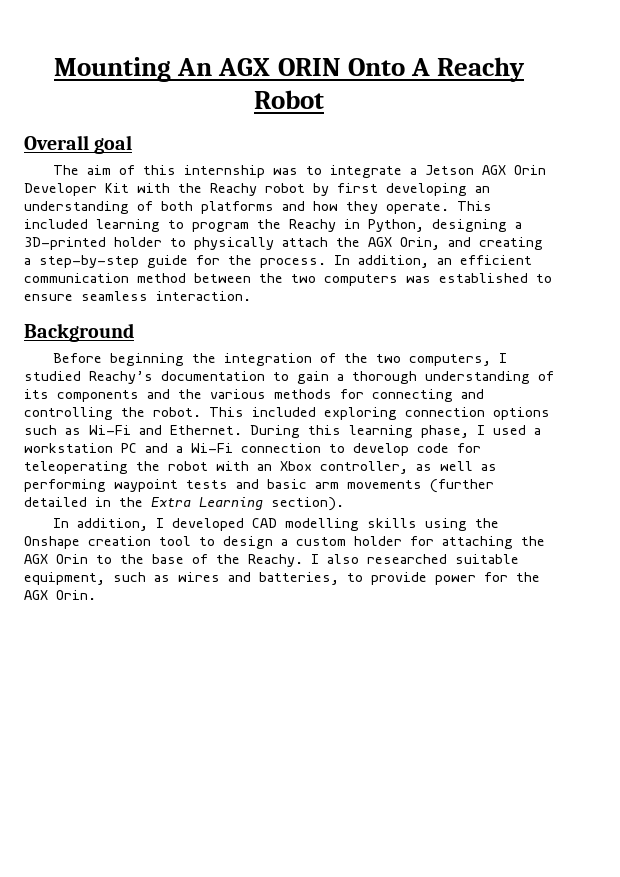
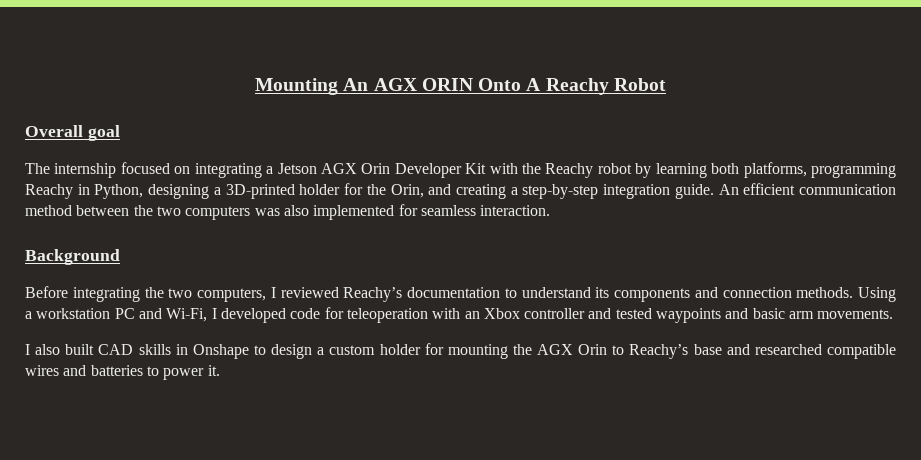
[86,165,402,178] aim of this internship was to integrate -> [54,162,262,178] internship focused on integrating
[337,183,490,196] [24,201,492,214] [24,219,281,232] first developing an understanding of both platforms and how they operate. This included learning to program the -> [655,162,897,178] learning both platforms, programming
[170,237,392,250] to physically attach the AGX -> [344,183,386,195] for the
[147,255,452,268] guide for the process. In addition, an -> [603,184,739,199] integration guide. An
[439,273,552,283] [24,294,73,301] established to ensure -> [283,204,418,220] also implemented for
[109,353,336,366] beginning the integration of -> [72,287,140,302] integrating
[24,371,81,381] studied -> [280,287,339,298] reviewed
[297,371,554,384] [24,389,484,402] [24,407,550,420] [24,425,541,438] [24,443,481,456] [24,461,497,474] [24,479,494,493] [24,497,344,511] [52,518,499,531] [24,536,191,549] gain a thorough understanding of its components and the various methods for connecting and controlling the robot. This included exploring connection options such as Wi-Fi and Ethernet. During this learning phase, I used a workstation PC and a Wi-Fi connection to develop code for teleoperating the robot with an Xbox controller, as well as performing waypoint tests and basic arm movements (further detailed in the Extra Learning section). // In addition, I developed CAD modelling skills using the Onshape creation tool -> [521,287,896,302] [25,307,894,323] [25,344,249,359] understand its components and connection methods. Using a workstation PC and Wi-Fi, I developed code for teleoperation with an Xbox controller and tested waypoints and basic arm movements. // I also built CAD skills in Onshape
[442,536,513,549] attaching -> [447,344,508,359] mounting
[120,554,519,567] [24,572,540,585] [24,590,96,600] the base of the Reachy. I also researched suitable equipment, such as wires and batteries, to provide power for the AGX Orin. -> [629,344,896,359] [25,365,220,380] Reachy’s base and researched compatible wires and batteries to power it.

